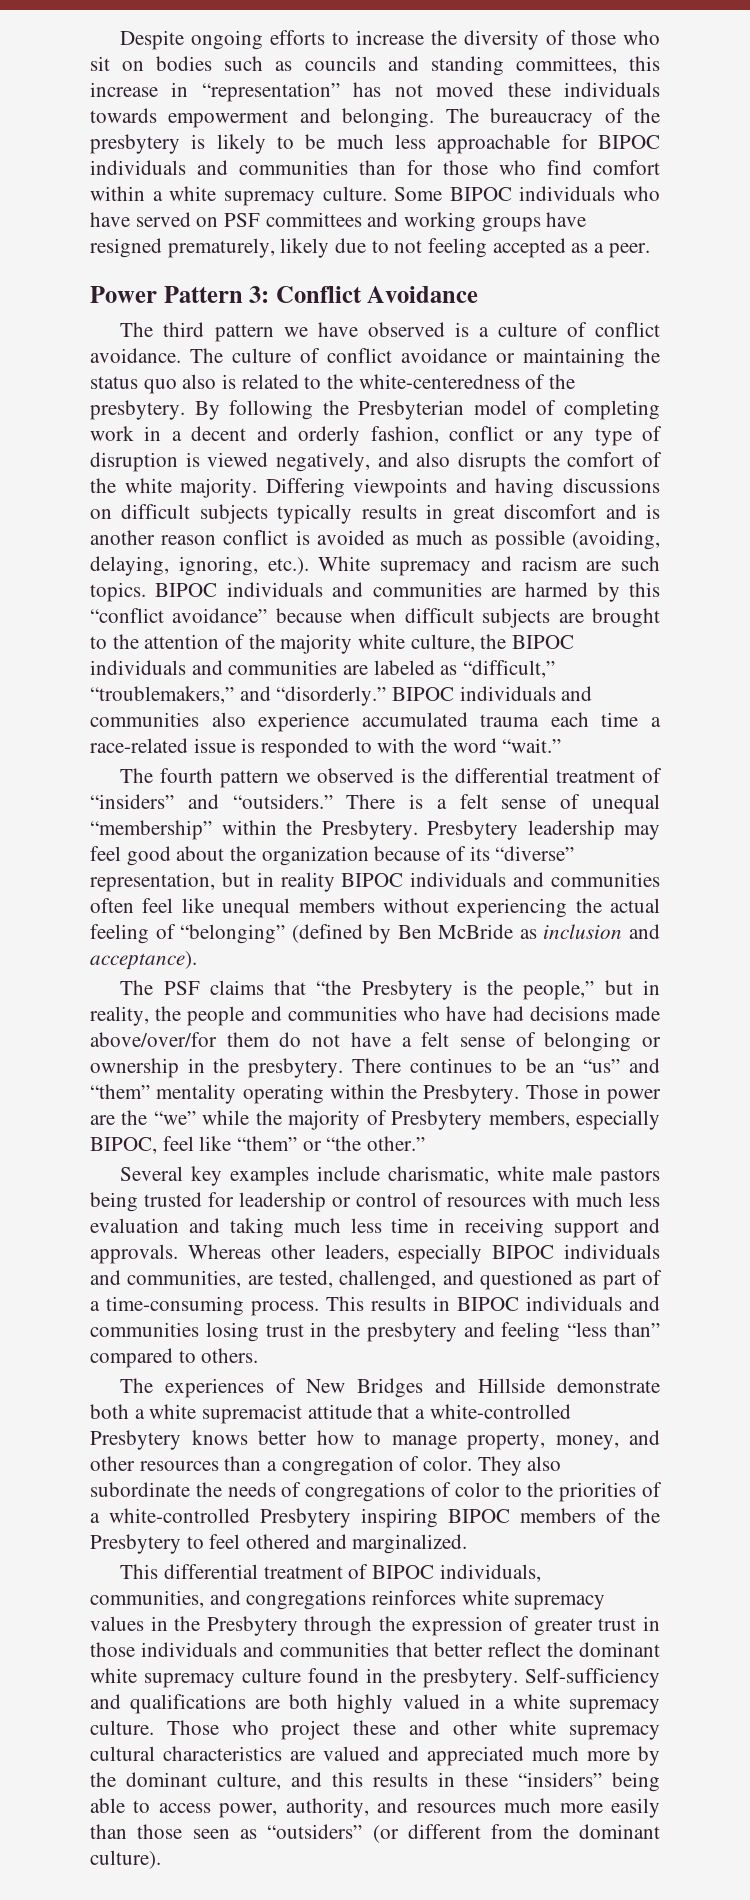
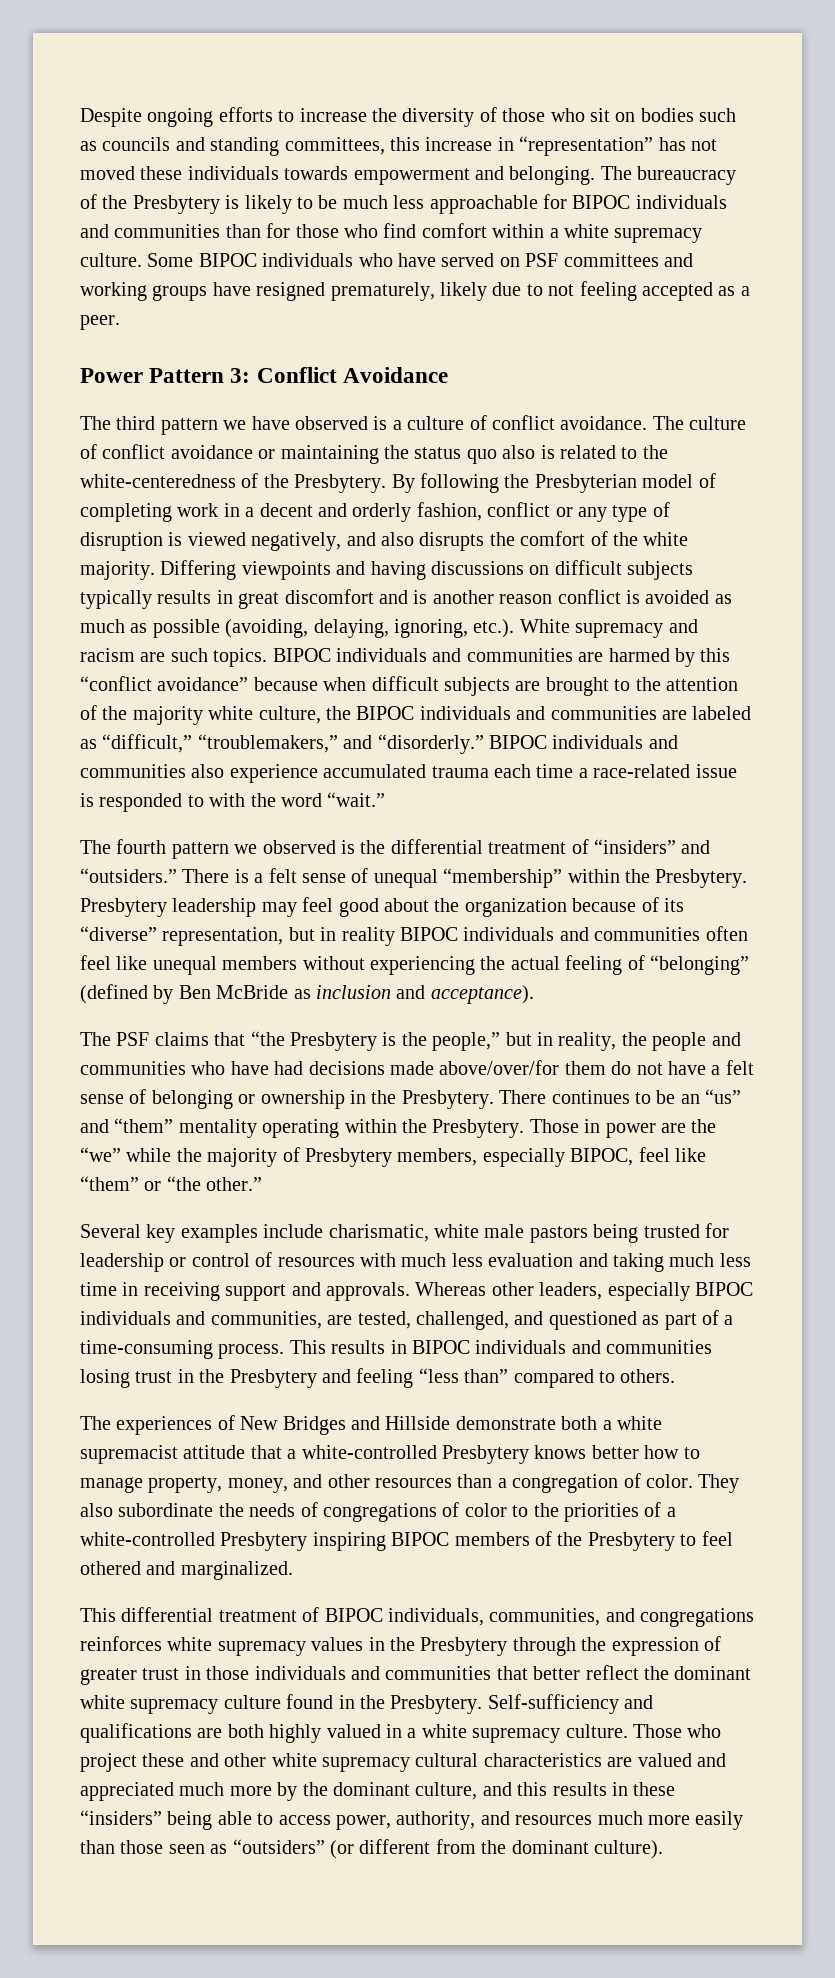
[90,134,180,154] presbytery -> [132,195,220,214] Presbytery
[90,400,185,420] presbytery. -> [294,474,387,493] Presbytery.
[248,1058,344,1078] presbytery. -> [401,1090,494,1109] Presbytery.
[366,1322,457,1342] presbytery -> [229,1369,317,1388] Presbytery
[423,1668,518,1688] presbytery. -> [390,1695,483,1714] Presbytery.

